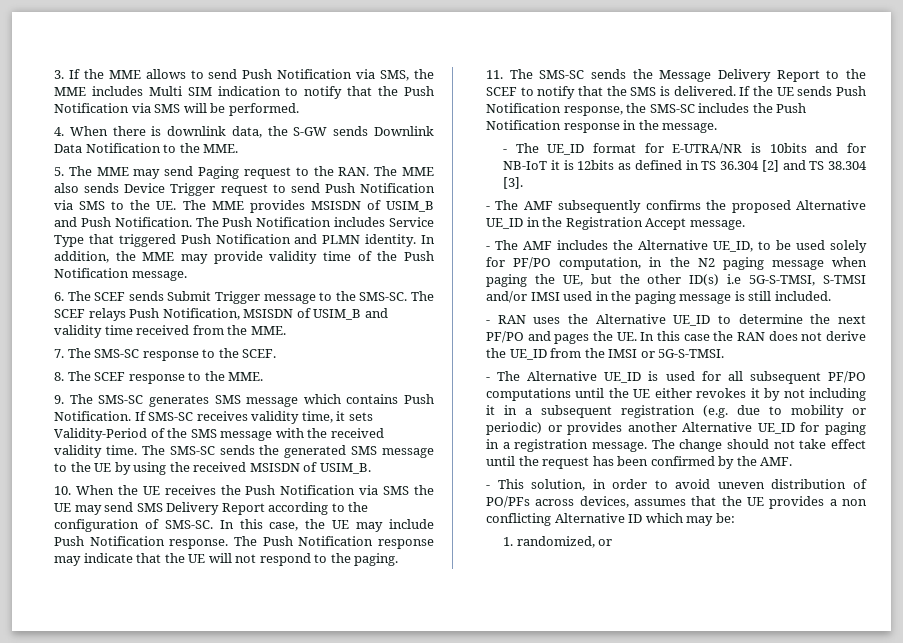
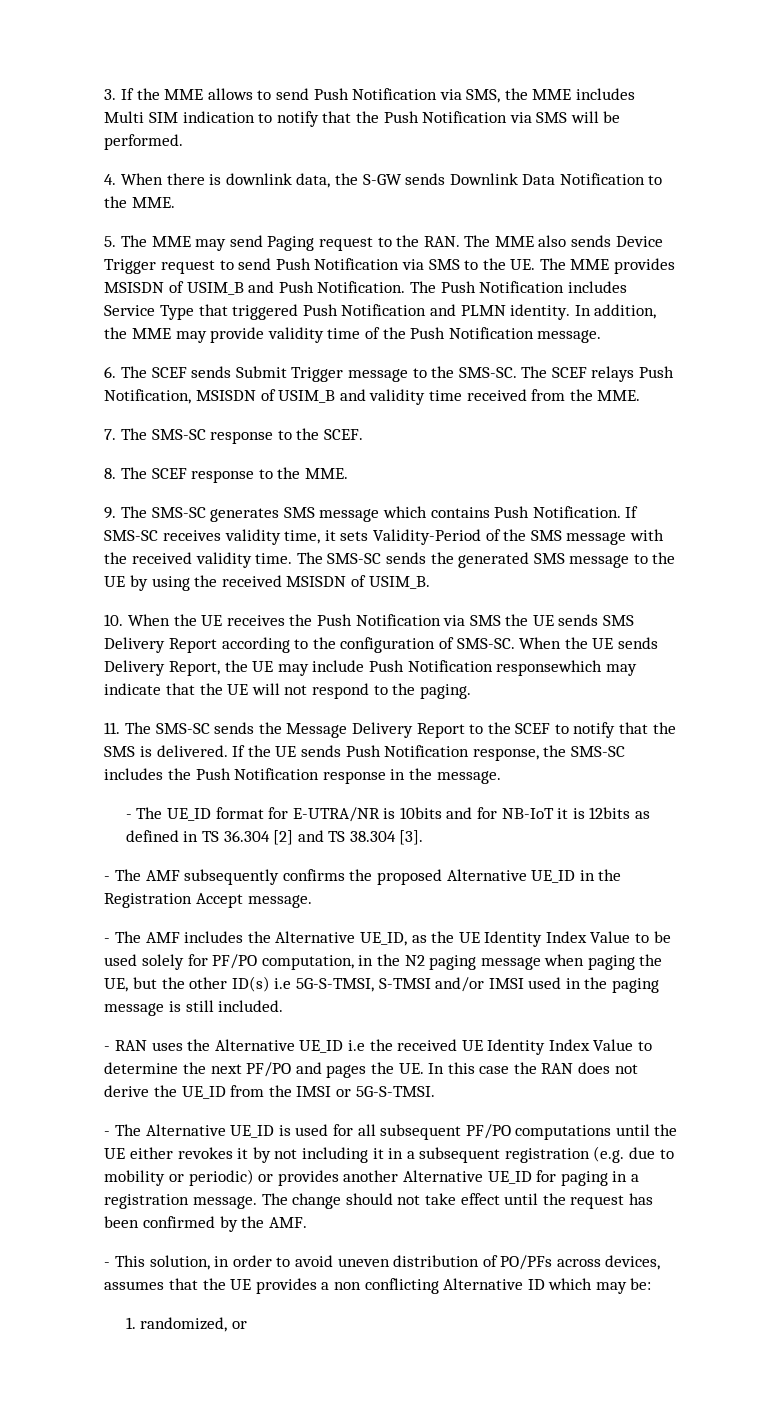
[74,502,134,515] may send -> [558,614,599,626] sends
[219,519,299,531] In this case, -> [519,637,658,649] [104,660,220,676] When the UE sends Delivery Report,
[169,536,434,549] response. The Push Notification response -> [496,660,603,676] responsewhich
(753, 246) none -> [411,931,631,947] as the UE Identity Index Value
(711, 320) none -> [347,1039,634,1055] i.e the received UE Identity Index Value

